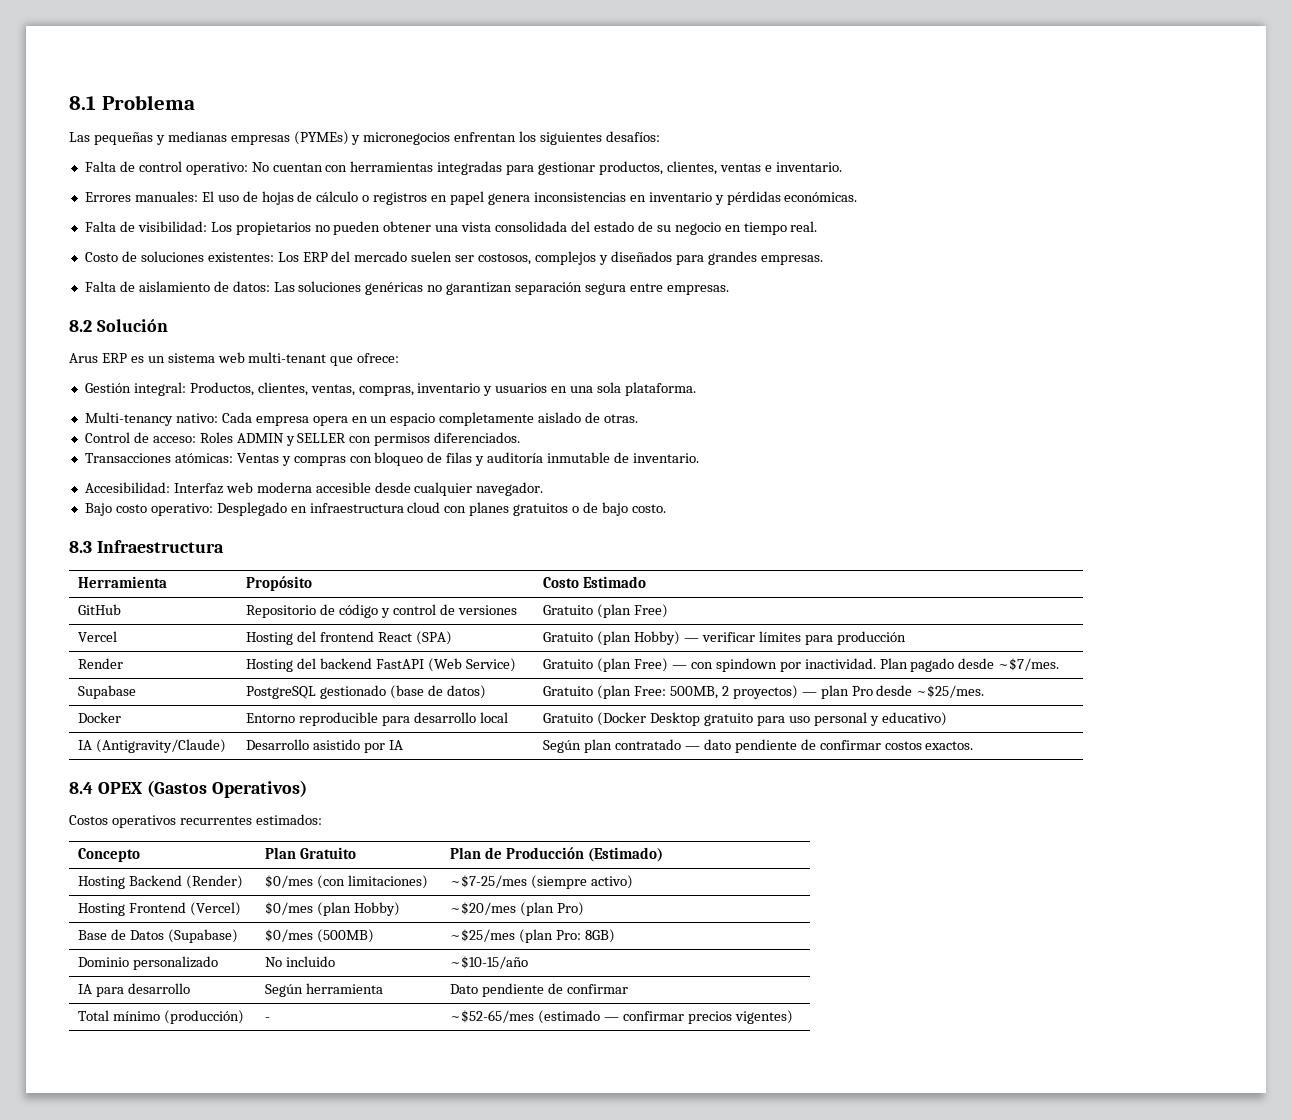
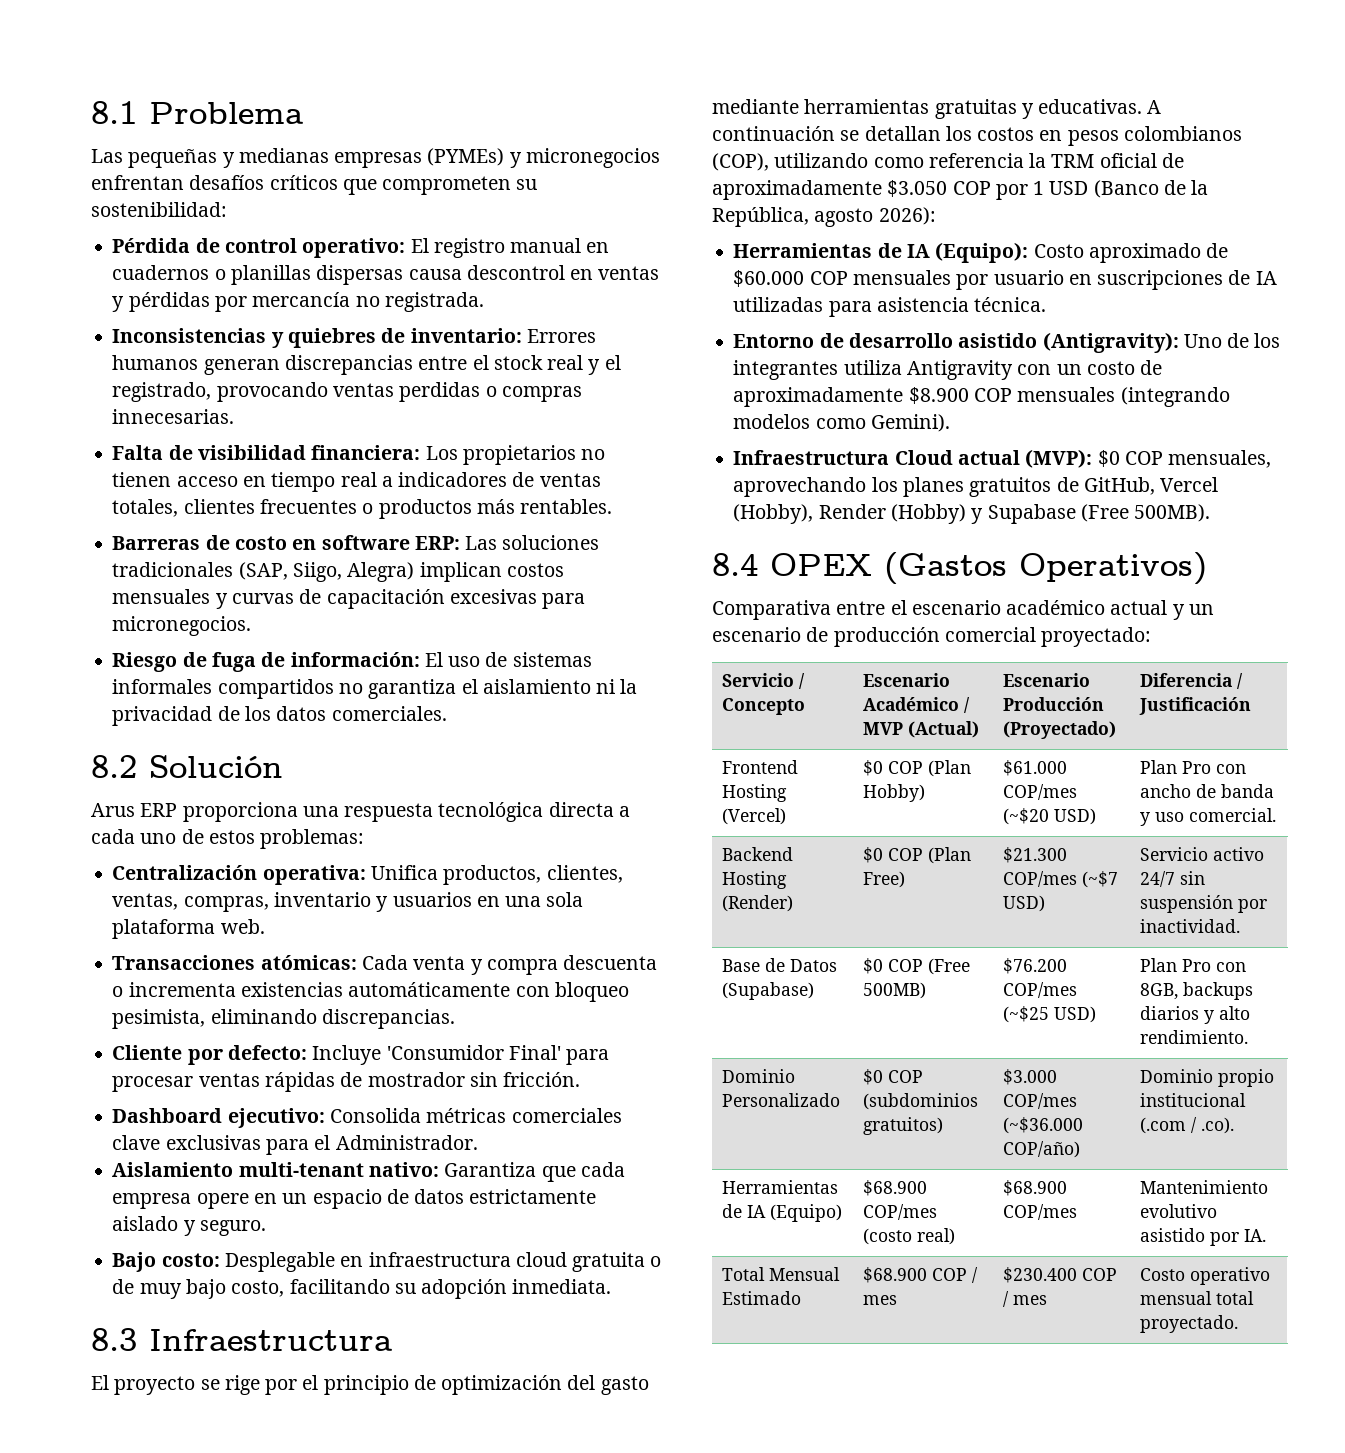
[519,131,661,145] [84,161,842,175] [84,191,858,205] [84,221,818,235] [84,251,823,265] [84,281,729,295] [69,319,168,332] [69,352,400,366] [84,382,254,396] los siguientes desafíos: // Falta de control operativo: No cuentan con herramientas integradas para gestionar productos, clientes, ventas e inventario. // Errores manuales: El uso de hojas de cálculo o registros en papel genera inconsistencias en inventario y pérdidas económicas. // Falta de visibilidad: Los propietarios no pueden obtener una vista consolidada del estado de su negocio en tiempo real. // Costo de soluciones existentes: Los ERP del mercado suelen ser costosos, complejos y diseñados para grandes empresas. // Falta de aislamiento de datos: Las soluciones genéricas no garantizan separación segura entre empresas. // 8.2 Solución // Arus ERP es un sistema web multi-tenant que ofrece: // Gestión integral: Productos, -> [189,175,538,195] [91,202,227,217] [112,238,610,258] [112,265,660,285] [112,292,484,312] [112,328,596,348] [112,355,621,375] [112,382,582,402] [112,409,235,424] [112,445,606,465] [112,472,601,492] [112,499,613,519] [112,535,600,550] [112,562,564,582] [112,589,586,609] [112,616,252,636] [112,652,592,672] [112,679,638,699] [112,706,447,726] [91,755,283,778] [91,802,630,822] [91,829,365,849] [112,865,542,885] desafíos críticos que comprometen su sostenibilidad: // Pérdida de control operativo: El registro manual en cuadernos o planillas dispersas causa descontrol en ventas y pérdidas por mercancía no registrada. // Inconsistencias y quiebres de inventario: Errores humanos generan discrepancias entre el stock real y el registrado, provocando ventas perdidas o compras innecesarias. // Falta de visibilidad financiera: Los propietarios no tienen acceso en tiempo real a indicadores de ventas totales, clientes frecuentes o productos más rentables. // Barreras de costo en software ERP: Las soluciones tradicionales (SAP, Siigo, Alegra) implican costos mensuales y curvas de capacitación excesivas para micronegocios. // Riesgo de fuga de información: El uso de sistemas informales compartidos no garantiza el aislamiento ni la privacidad de los datos comerciales. // 8.2 Solución // Arus ERP proporciona una respuesta tecnológica directa a cada uno de estos problemas: // Centralización operativa: Unifica productos,
[624,382,696,396] [84,412,639,426] [84,432,521,446] [84,452,699,466] [84,482,544,496] [84,502,666,516] [69,540,224,553] [78,576,168,588] [246,576,313,591] [543,576,647,588] [78,604,122,615] [246,604,517,618] [543,604,669,618] [78,631,118,642] [246,631,452,645] [543,631,906,645] [78,658,124,669] [246,658,516,672] [543,658,1060,672] [78,685,137,699] [246,685,486,699] [543,685,985,699] [78,712,122,723] [246,712,508,726] [543,712,947,726] [78,739,227,753] [246,739,403,753] [543,739,974,753] [69,780,307,798] [69,814,322,828] [78,848,141,862] [265,847,357,859] [450,847,663,862] [78,875,244,889] [265,875,429,889] [450,875,634,889] [78,902,242,916] [265,902,401,916] [450,902,585,916] [78,929,238,943] [265,929,375,943] [450,929,615,943] [78,956,219,970] [265,956,336,967] [450,956,529,969] [78,983,191,997] [265,983,384,997] [450,983,628,997] [78,1010,245,1024] [265,1017,271,1021] [450,1010,793,1024] plataforma. // Multi-tenancy nativo: Cada empresa opera en un espacio completamente aislado de otras. // Control de acceso: Roles ADMIN y SELLER con permisos diferenciados. // Transacciones atómicas: Ventas y compras con bloqueo de filas y auditoría inmutable de inventario. // Accesibilidad: Interfaz web moderna accesible desde cualquier navegador. // Bajo costo operativo: Desplegado en infraestructura cloud con planes gratuitos o de bajo costo. // 8.3 Infraestructura // Herramienta | Propósito | Costo Estimado // GitHub | Repositorio de código y control de versiones | Gratuito (plan Free) // Vercel | Hosting del frontend React (SPA) | Gratuito (plan Hobby) — verificar límites para producción // Render | Hosting del backend FastAPI (Web Service) | Gratuito (plan Free) — con spindown por inactividad. Plan pagado desde ~$7/mes. // Supabase | PostgreSQL gestionado (base de datos) | Gratuito (plan Free: 500MB, 2 proyectos) — plan Pro desde ~$25/mes. // Docker | Entorno reproducible para desarrollo local | Gratuito (Docker Desktop gratuito para uso personal y educativo) // IA (Antigravity/Claude) | Desarrollo asistido por IA | Según plan contratado — dato pendiente de confirmar costos exactos. // 8.4 OPEX (Gastos Operativos) // Costos operativos recurrentes estimados: // Concepto | Plan Gratuito | Plan de Producción (Estimado) // Hosting Backend (Render) | $0/mes (con limitaciones) | ~$7-25/mes (siempre activo) // Hosting Frontend (Vercel) | $0/mes (plan Hobby) | ~$20/mes (plan Pro) // Base de Datos (Supabase) | $0/mes (500MB) | ~$25/mes (plan Pro: 8GB) // Dominio personalizado | No incluido | ~$10-15/año // IA para desarrollo | Según herramienta | Dato pendiente de confirmar // Total mínimo (producción) | - | ~$52-65/mes (estimado — confirmar precios vigentes) -> [112,919,265,939] [112,955,658,975] [112,982,629,1002] [112,1009,455,1029] [112,1045,610,1065] [112,1072,581,1092] [112,1108,622,1128] [112,1135,478,1155] [112,1162,625,1182] [112,1189,597,1209] [112,1216,266,1236] [112,1252,662,1272] [112,1279,612,1299] [91,1328,392,1351] [91,1375,649,1395] [712,99,1162,119] [712,126,1242,146] [712,153,1184,171] [712,180,1209,200] [712,207,936,227] [733,242,1229,263] [733,270,1277,290] [733,297,1047,317] [733,332,1281,353] [733,360,1163,380] [733,387,1230,407] [733,414,950,432] [733,449,1272,468] [733,477,1219,497] [733,504,1211,524] [712,552,1207,585] [712,600,1214,620] [712,627,1152,647] [721,673,805,689] [721,698,805,715] [862,673,950,687] [862,697,970,713] [862,721,979,738] [1002,673,1090,687] [1002,697,1104,711] [1002,721,1116,739] [1139,673,1243,689] [1138,697,1251,715] [721,760,798,774] [721,784,787,802] [721,808,786,825] [862,760,971,777] [862,784,925,802] [1002,760,1067,776] [1002,784,1077,800] [1002,808,1096,825] [1139,760,1246,774] [1139,784,1274,798] [1139,808,1276,826] [721,847,793,861] [721,871,787,889] [721,895,793,912] [862,847,971,864] [862,871,905,888] [1002,847,1067,863] [1002,871,1118,888] [1002,895,1045,912] [1139,847,1264,861] [1139,871,1205,887] [1139,895,1267,913] [1139,919,1240,933] [721,958,837,972] [721,982,814,1000] [862,958,970,975] [862,982,926,999] [1002,958,1067,974] [1002,982,1077,998] [1002,1006,1096,1023] [1139,958,1246,972] [1139,982,1253,1000] [1139,1006,1250,1024] [1139,1030,1248,1044] [721,1069,795,1083] [721,1093,840,1107] [862,1069,923,1085] [862,1093,978,1110] [862,1117,943,1135] [1002,1069,1057,1085] [1002,1093,1077,1109] [1002,1117,1083,1134] [1002,1141,1080,1158] [1139,1069,1274,1087] [1139,1093,1246,1107] [1139,1117,1234,1134] [721,1180,838,1194] [721,1204,842,1222] [862,1180,927,1196] [862,1204,937,1220] [862,1228,955,1245] [1002,1180,1067,1196] [1002,1204,1077,1220] [1139,1180,1268,1194] [1139,1204,1217,1218] [1139,1228,1266,1246] [721,1267,840,1281] [721,1291,801,1305] [862,1267,978,1283] [862,1295,897,1305] [1002,1267,1117,1283] [1002,1291,1047,1307] [1139,1267,1270,1285] [1139,1291,1254,1305] [1139,1315,1238,1333] plataforma web. // Transacciones atómicas: Cada venta y compra descuenta o incrementa existencias automáticamente con bloqueo pesimista, eliminando discrepancias. // Cliente por defecto: Incluye 'Consumidor Final' para procesar ventas rápidas de mostrador sin fricción. // Dashboard ejecutivo: Consolida métricas comerciales clave exclusivas para el Administrador. // Aislamiento multi-tenant nativo: Garantiza que cada empresa opere en un espacio de datos estrictamente aislado y seguro. // Bajo costo: Desplegable en infraestructura cloud gratuita o de muy bajo costo, facilitando su adopción inmediata. // 8.3 Infraestructura // El proyecto se rige por el principio de optimización del gasto mediante herramientas gratuitas y educativas. A continuación se detallan los costos en pesos colombianos (COP), utilizando como referencia la TRM oficial de aproximadamente $3.050 COP por 1 USD (Banco de la República, agosto 2026): // Herramientas de IA (Equipo): Costo aproximado de $60.000 COP mensuales por usuario en suscripciones de IA utilizadas para asistencia técnica. // Entorno de desarrollo asistido (Antigravity): Uno de los integrantes utiliza Antigravity con un costo de aproximadamente $8.900 COP mensuales (integrando modelos como Gemini). // Infraestructura Cloud actual (MVP): $0 COP mensuales, aprovechando los planes gratuitos de GitHub, Vercel (Hobby), Render (Hobby) y Supabase (Free 500MB). // 8.4 OPEX (Gastos Operativos) // Comparativa entre el escenario académico actual y un escenario de producción comercial proyectado: // Servicio / Concepto | Escenario Académico / MVP (Actual) | Escenario Producción (Proyectado) | Diferencia / Justificación // Frontend Hosting (Vercel) | $0 COP (Plan Hobby) | $61.000 COP/mes (~$20 USD) | Plan Pro con ancho de banda y uso comercial. // Backend Hosting (Render) | $0 COP (Plan Free) | $21.300 COP/mes (~$7 USD) | Servicio activo 24/7 sin suspensión por inactividad. // Base de Datos (Supabase) | $0 COP (Free 500MB) | $76.200 COP/mes (~$25 USD) | Plan Pro con 8GB, backups diarios y alto rendimiento. // Dominio Personalizado | $0 COP (subdominios gratuitos) | $3.000 COP/mes (~$36.000 COP/año) | Dominio propio institucional (.com / .co). // Herramientas de IA (Equipo) | $68.900 COP/mes (costo real) | $68.900 COP/mes | Mantenimiento evolutivo asistido por IA. // Total Mensual Estimado | $68.900 COP / mes | $230.400 COP / mes | Costo operativo mensual total proyectado.

